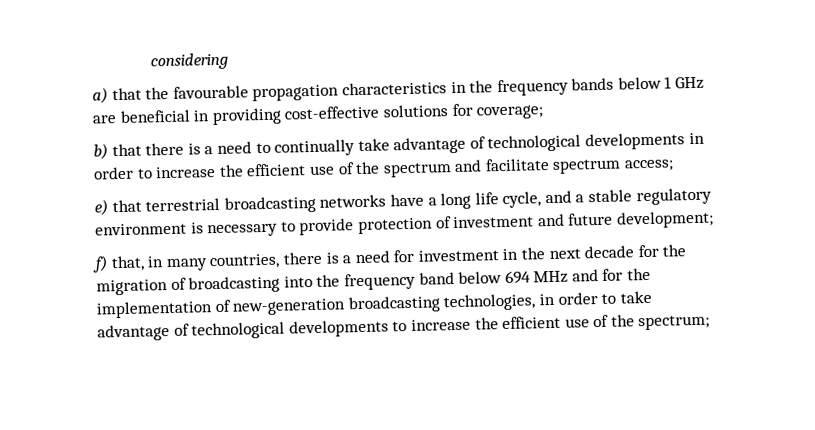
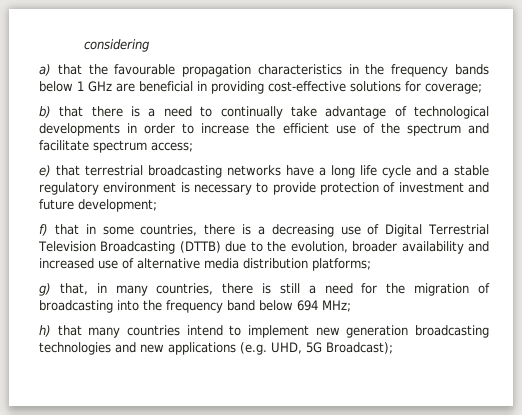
[502,191,542,209] cycle, -> [382,165,411,178] cycle
(108, 264) none -> [54,224,490,237] [38,241,489,254] [39,258,371,271] [39,283,51,296] that in some countries, there is a decreasing use of Digital Terrestrial Television Broadcasting (DTTB) due to the evolution, broader availability and increased use of alternative media distribution platforms; // g)
(339, 258) none -> [279,283,300,294] still
[417,244,659,262] investment in the next decade for -> (378, 288) none
[533,267,652,284] [96,290,652,319] [97,314,711,342] MHz and for the implementation of new-generation broadcasting technologies, in order to take advantage of technological developments to increase the efficient use of the spectrum; -> [322,300,351,312] [39,325,490,338] [39,342,393,355] MHz; // h) that many countries intend to implement new generation broadcasting technologies and new applications (e.g. UHD, 5G Broadcast);

